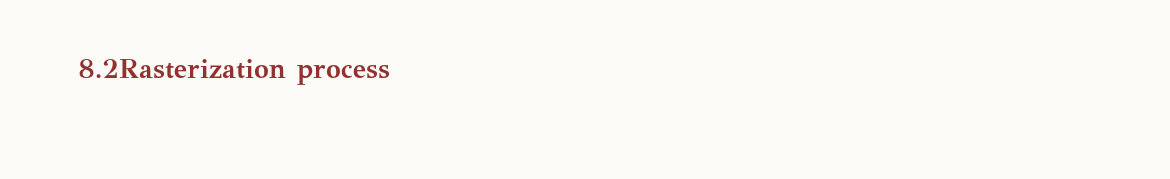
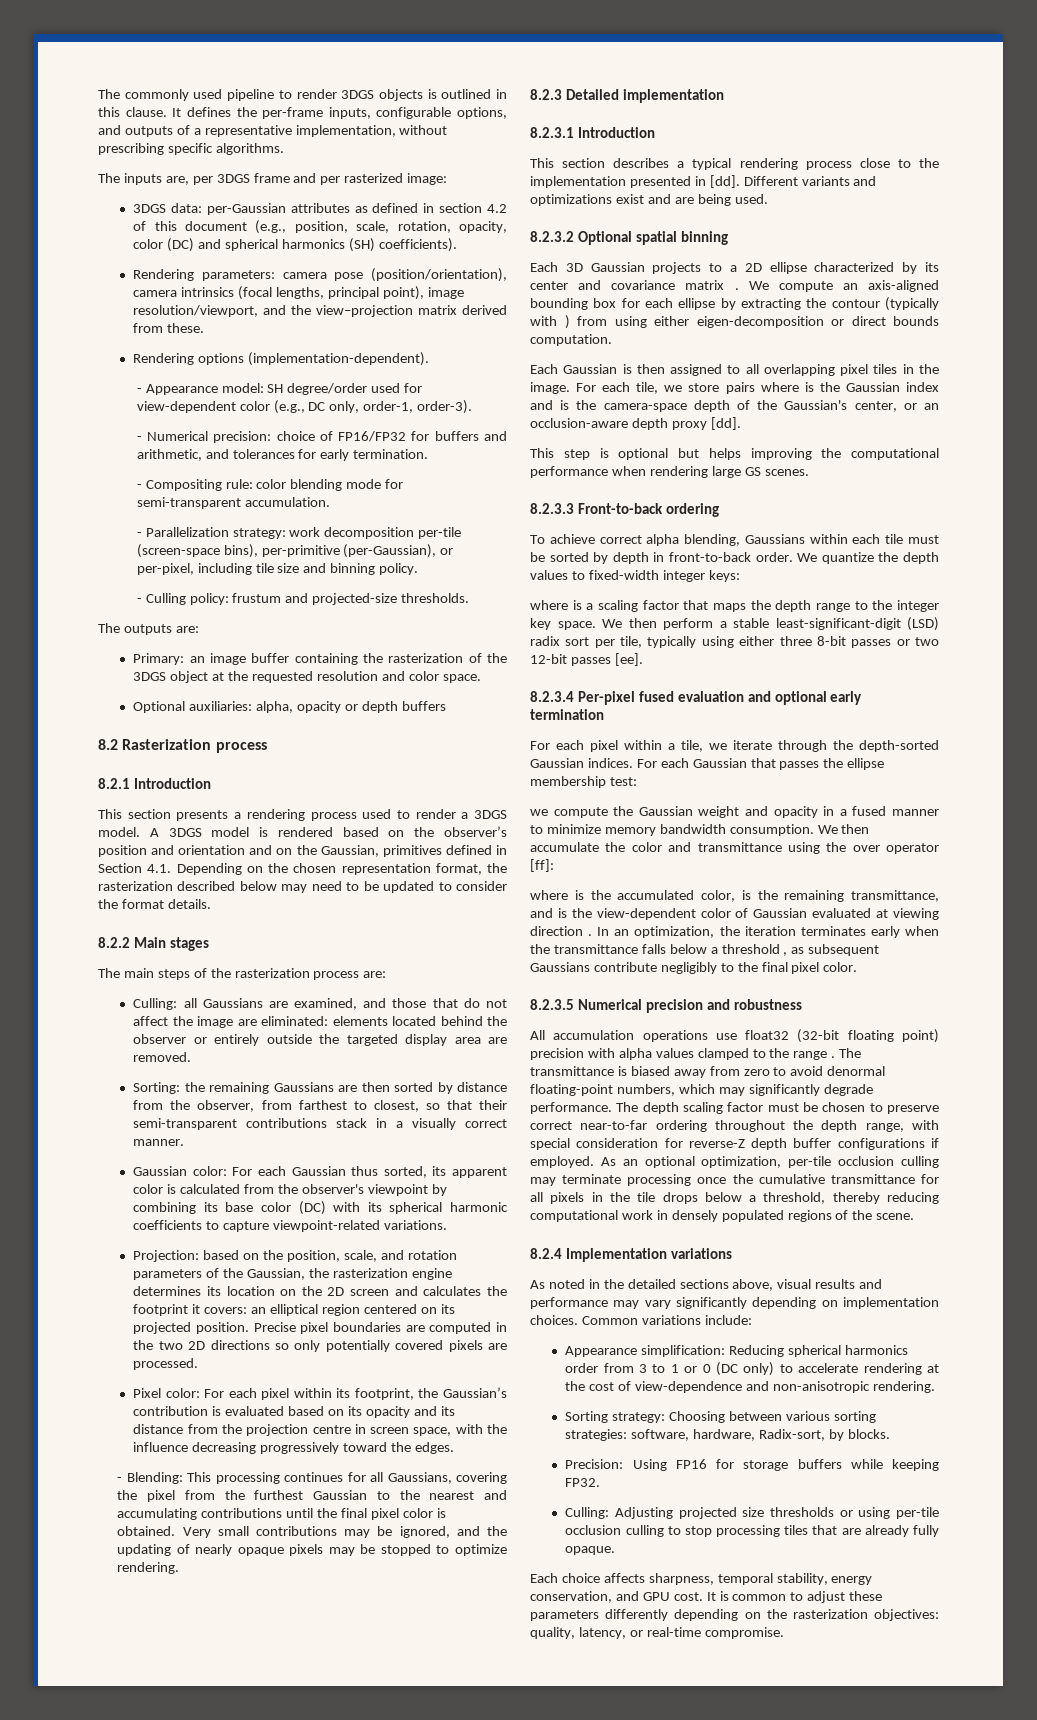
[78,59,390,85] 8.2Rasterization process -> [98,89,507,101] [98,107,507,119] [98,125,448,137] [98,143,284,155] [98,173,448,185] [133,203,508,215] [133,220,507,234] [133,238,457,252] [133,268,508,282] [133,286,464,300] [133,305,507,317] [133,323,205,333] [133,352,430,366] [136,383,423,395] [136,400,473,414] [136,431,507,443] [136,449,429,461] [136,479,404,491] [136,497,330,509] [136,527,462,539] [136,544,454,558] [136,563,419,575] [136,593,470,605] [98,623,199,635] [133,653,508,665] [133,671,481,683] [133,701,446,713] [98,739,267,753] [98,778,212,789] [98,809,507,821] [98,826,507,837] [98,845,507,857] [98,863,507,875] [98,881,508,893] [98,899,211,909] [98,937,210,951] [98,968,387,980] [133,998,508,1010] [133,1016,508,1028] [133,1034,508,1046] [133,1052,192,1062] [133,1082,508,1094] [133,1100,507,1112] [133,1118,507,1130] [133,1139,185,1146] [133,1166,508,1178] [133,1184,447,1196] [133,1201,509,1215] [133,1220,447,1232] [133,1250,457,1262] [133,1268,452,1280] [133,1286,508,1296] [133,1304,455,1316] [133,1322,507,1334] [133,1340,508,1352] [133,1358,199,1370] [133,1387,507,1400] [133,1406,455,1418] [133,1424,507,1436] [133,1442,454,1454] [117,1472,507,1484] [117,1490,508,1502] [117,1508,446,1520] [117,1526,507,1538] [117,1544,508,1556] [117,1562,180,1574] [530,89,725,103] [530,127,655,138] [530,158,939,170] [530,175,877,188] [530,194,768,206] [530,231,728,245] [530,262,939,274] [530,280,939,292] [530,297,939,311] [530,315,939,329] [530,334,612,346] [530,364,939,376] [530,382,939,394] [530,400,939,412] [530,417,741,430] [530,448,939,460] [530,466,809,478] [530,503,719,517] [530,534,939,546] [530,552,940,564] [530,570,740,582] [530,600,939,612] [530,617,939,631] [530,636,939,648] [530,653,643,666] [530,691,863,705] [530,709,604,720] [530,740,939,752] [530,758,885,770] [530,776,637,788] [530,806,940,818] [530,824,870,836] [530,842,939,854] [530,859,554,872] [530,890,939,902] [530,908,939,920] [530,926,939,938] [530,944,880,956] [530,962,858,974] [530,999,802,1013] [530,1029,939,1043] [530,1048,862,1060] [530,1066,886,1078] [530,1084,873,1096] [530,1102,939,1114] [530,1120,939,1132] [530,1138,939,1150] [530,1156,940,1168] [530,1174,939,1186] [530,1192,939,1204] [530,1210,915,1222] [530,1248,733,1262] [530,1279,883,1291] [530,1297,939,1309] [530,1315,752,1325] [565,1345,908,1357] [565,1362,939,1376] [565,1381,935,1393] [565,1411,876,1423] [565,1429,890,1441] [565,1459,939,1471] [565,1478,601,1487] [565,1507,939,1519] [565,1525,940,1537] [565,1546,616,1555] [530,1573,873,1585] [530,1591,883,1603] [530,1609,939,1621] [530,1627,784,1639] The commonly used pipeline to render 3DGS objects is outlined in this clause. It defines the per-frame inputs, configurable options, and outputs of a representative implementation, without prescribing specific algorithms. // The inputs are, per 3DGS frame and per rasterized image: // 3DGS data: per-Gaussian attributes as defined in section 4.2 of this document (e.g., position, scale, rotation, opacity, color (DC) and spherical harmonics (SH) coefficients). // Rendering parameters: camera pose (position/orientation), camera intrinsics (focal lengths, principal point), image resolution/viewport, and the view–projection matrix derived from these. // Rendering options (implementation-dependent). // - Appearance model: SH degree/order used for view-dependent color (e.g., DC only, order-1, order-3). // - Numerical precision: choice of FP16/FP32 for buffers and arithmetic, and tolerances for early termination. // - Compositing rule: color blending mode for semi-transparent accumulation. // - Parallelization strategy: work decomposition per-tile (screen-space bins), per-primitive (per-Gaussian), or per-pixel, including tile size and binning policy. // - Culling policy: frustum and projected-size thresholds. // The outputs are: // Primary: an image buffer containing the rasterization of the 3DGS object at the requested resolution and color space. // Optional auxiliaries: alpha, opacity or depth buffers // 8.2 Rasterization process // 8.2.1 Introduction // This section presents a rendering process used to render a 3DGS model. A 3DGS model is rendered based on the observer’s position and orientation and on the Gaussian, primitives defined in Section 4.1. Depending on the chosen representation format, the rasterization described below may need to be updated to consider the format details. // 8.2.2 Main stages // The main steps of the rasterization process are: // Culling: all Gaussians are examined, and those that do not affect the image are eliminated: elements located behind the observer or entirely outside the targeted display area are removed. // Sorting: the remaining Gaussians are then sorted by distance from the observer, from farthest to closest, so that their semi-transparent contributions stack in a visually correct manner. // Gaussian color: For each Gaussian thus sorted, its apparent color is calculated from the observer's viewpoint by combining its base color (DC) with its spherical harmonic coefficients to capture viewpoint-related variations. // Projection: based on the position, scale, and rotation parameters of the Gaussian, the rasterization engine determines its location on the 2D screen and calculates the footprint it covers: an elliptical region centered on its projected position. Precise pixel boundaries are computed in the two 2D directions so only potentially covered pixels are processed. // Pixel color: For each pixel within its footprint, the Gaussian’s contribution is evaluated based on its opacity and its distance from the projection centre in screen space, with the influence decreasing progressively toward the edges. // - Blending: This processing continues for all Gaussians, covering the pixel from the furthest Gaussian to the nearest and accumulating contributions until the final pixel color is obtained. Very small contributions may be ignored, and the updating of nearly opaque pixels may be stopped to optimize rendering. // 8.2.3 Detailed implementation // 8.2.3.1 Introduction // This section describes a typical rendering process close to the implementation presented in [dd]. Different variants and optimizations exist and are being used. // 8.2.3.2 Optional spatial binning // Each 3D Gaussian projects to a 2D ellipse characterized by its center and covariance matrix . We compute an axis-aligned bounding box for each ellipse by extracting the contour (typically with ) from using either eigen-decomposition or direct bounds computation. // Each Gaussian is then assigned to all overlapping pixel tiles in the image. For each tile, we store pairs where is the Gaussian index and is the camera-space depth of the Gaussian's center, or an occlusion-aware depth proxy [dd]. // This step is optional but helps improving the computational performance when rendering large GS scenes. // 8.2.3.3 Front-to-back ordering // To achieve correct alpha blending, Gaussians within each tile must be sorted by depth in front-to-back order. We quantize the depth values to fixed-width integer keys: // where is a scaling factor that maps the depth range to the integer key space. We then perform a stable least-significant-digit (LSD) radix sort per tile, typically using either three 8-bit passes or two 12-bit passes [ee]. // 8.2.3.4 Per-pixel fused evaluation and optional early termination // For each pixel within a tile, we iterate through the depth-sorted Gaussian indices. For each Gaussian that passes the ellipse membership test: // we compute the Gaussian weight and opacity in a fused manner to minimize memory bandwidth consumption. We then accumulate the color and transmittance using the over operator [ff]: // where is the accumulated color, is the remaining transmittance, and is the view-dependent color of Gaussian evaluated at viewing direction . In an optimization, the iteration terminates early when the transmittance falls below a threshold , as subsequent Gaussians contribute negligibly to the final pixel color. // 8.2.3.5 Numerical precision and robustness // All accumulation operations use float32 (32-bit floating point) precision with alpha values clamped to the range . The transmittance is biased away from zero to avoid denormal floating-point numbers, which may significantly degrade performance. The depth scaling factor must be chosen to preserve correct near-to-far ordering throughout the depth range, with special consideration for reverse-Z depth buffer configurations if employed. As an optional optimization, per-tile occlusion culling may terminate processing once the cumulative transmittance for all pixels in the tile drops below a threshold, thereby reducing computational work in densely populated regions of the scene. // 8.2.4 Implementation variations // As noted in the detailed sections above, visual results and performance may vary significantly depending on implementation choices. Common variations include: // Appearance simplification: Reducing spherical harmonics order from 3 to 1 or 0 (DC only) to accelerate rendering at the cost of view-dependence and non-anisotropic rendering. // Sorting strategy: Choosing between various sorting strategies: software, hardware, Radix-sort, by blocks. // Precision: Using FP16 for storage buffers while keeping FP32. // Culling: Adjusting projected size thresholds or using per-tile occlusion culling to stop processing tiles that are already fully opaque. // Each choice affects sharpness, temporal stability, energy conservation, and GPU cost. It is common to adjust these parameters differently depending on the rasterization objectives: quality, latency, or real-time compromise.

